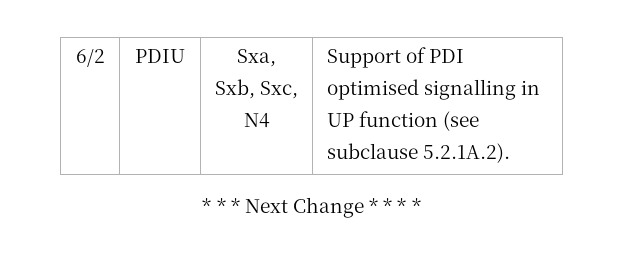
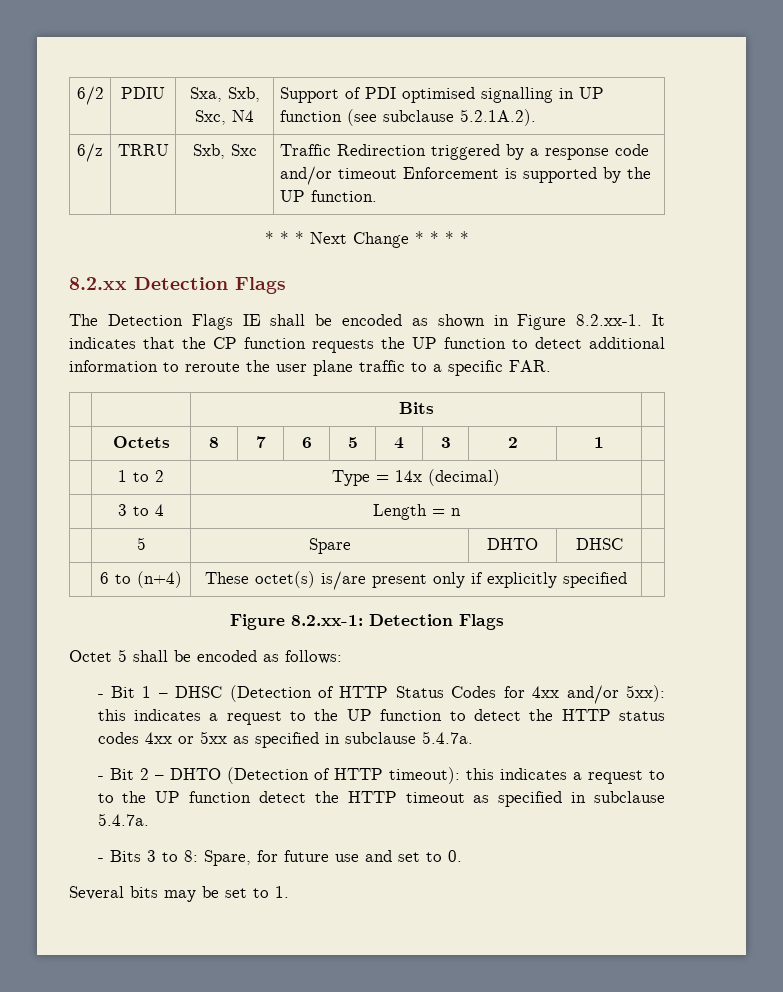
(511, 153) none -> [77,143,103,162] [117,144,169,156] [192,144,257,159] [279,144,649,160] [279,166,651,185] [279,190,377,202] // 6/z | TRRU | Sxb, Sxc | Traffic Redirection triggered by a response code and/or timeout Enforcement is supported by the UP function.
(421, 205) none -> [69,277,286,294] [69,314,665,330] [69,337,665,353] [69,360,551,376] [398,402,434,414] [112,436,170,448] [209,437,220,448] [255,436,266,448] [301,437,312,448] [347,437,358,448] [394,437,404,449] [440,437,451,448] [507,437,518,448] [594,437,604,448] [118,470,164,482] [331,469,500,486] [118,504,164,516] [372,504,461,520] [136,537,146,550] [308,538,351,554] [487,538,538,550] [575,538,623,550] [100,571,182,588] [205,571,627,590] [230,614,504,630] [69,649,342,664] [97,685,665,704] [97,709,665,725] [97,731,473,748] [97,767,666,784] [97,791,665,807] [97,813,149,826] [97,850,462,866] [69,886,289,902] // 8.2.xx Detection Flags // The Detection Flags IE shall be encoded as shown in Figure 8.2.xx-1. It indicates that the CP function requests the UP function to detect additional information to reroute the user plane traffic to a specific FAR. // | | Bits | // | Octets | 8 | 7 | 6 | 5 | 4 | 3 | 2 | 1 | // | 1 to 2 | Type = 14x (decimal) | // | 3 to 4 | Length = n | // | 5 | Spare | DHTO | DHSC | // | 6 to (n+4) | These octet(s) is/are present only if explicitly specified | // Figure 8.2.xx-1: Detection Flags // Octet 5 shall be encoded as follows: // - Bit 1 – DHSC (Detection of HTTP Status Codes for 4xx and/or 5xx): this indicates a request to the UP function to detect the HTTP status codes 4xx or 5xx as specified in subclause 5.4.7a. // - Bit 2 – DHTO (Detection of HTTP timeout): this indicates a request to to the UP function detect the HTTP timeout as specified in subclause 5.4.7a. // - Bits 3 to 8: Spare, for future use and set to 0. // Several bits may be set to 1.

